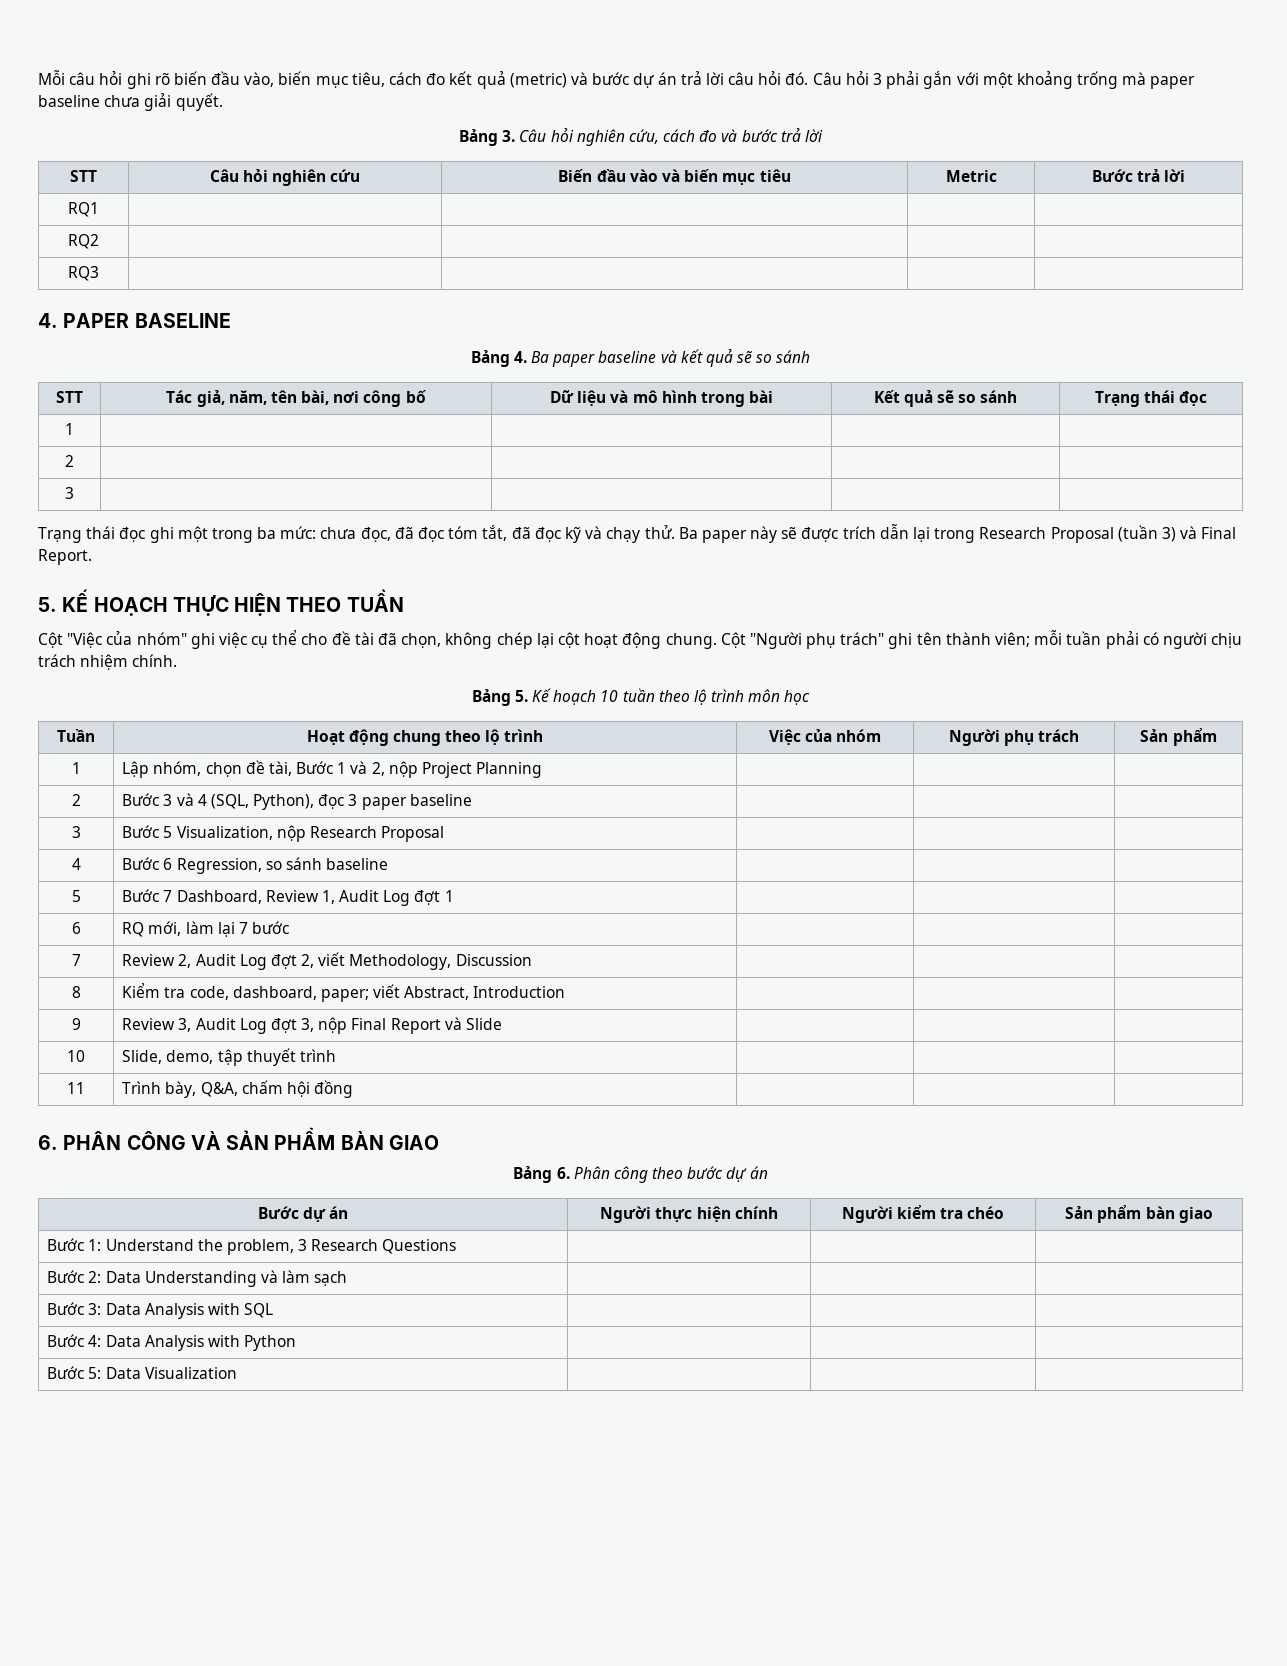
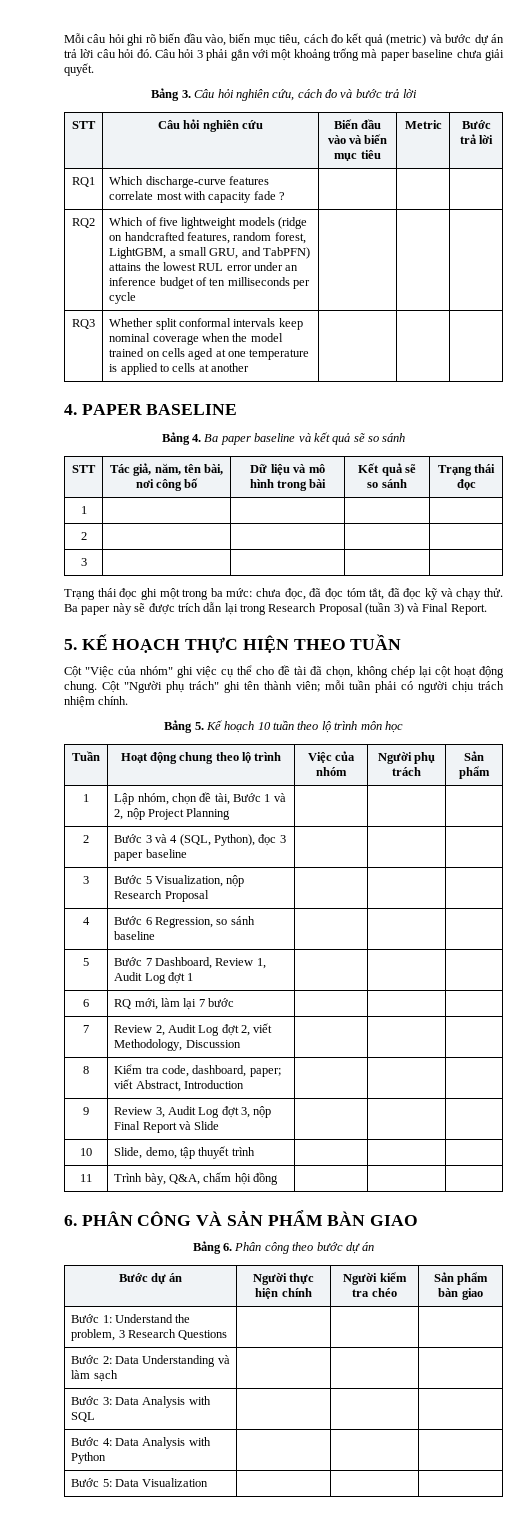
[68,234,99,249] [68,266,99,281] | | | // RQ2 | | | | // RQ3 | -> [109,176,269,188] [109,191,286,203] [72,218,95,228] [109,217,308,229] [109,232,306,244] [109,247,311,259] [109,262,299,271] [109,277,311,289] [109,292,137,304] [72,319,95,329] [109,318,303,330] [109,333,283,345] [109,348,310,360] [109,363,250,375] Which discharge-curve features correlate most with capacity fade ? | | | // RQ2 | Which of five lightweight models (ridge on handcrafted features, random forest, LightGBM, a small GRU, and TabPFN) attains the lowest RUL error under an inference budget of ten milliseconds per cycle | | | // RQ3 | Whether split conformal intervals keep nominal coverage when the model trained on cells aged at one temperature is applied to cells at another

